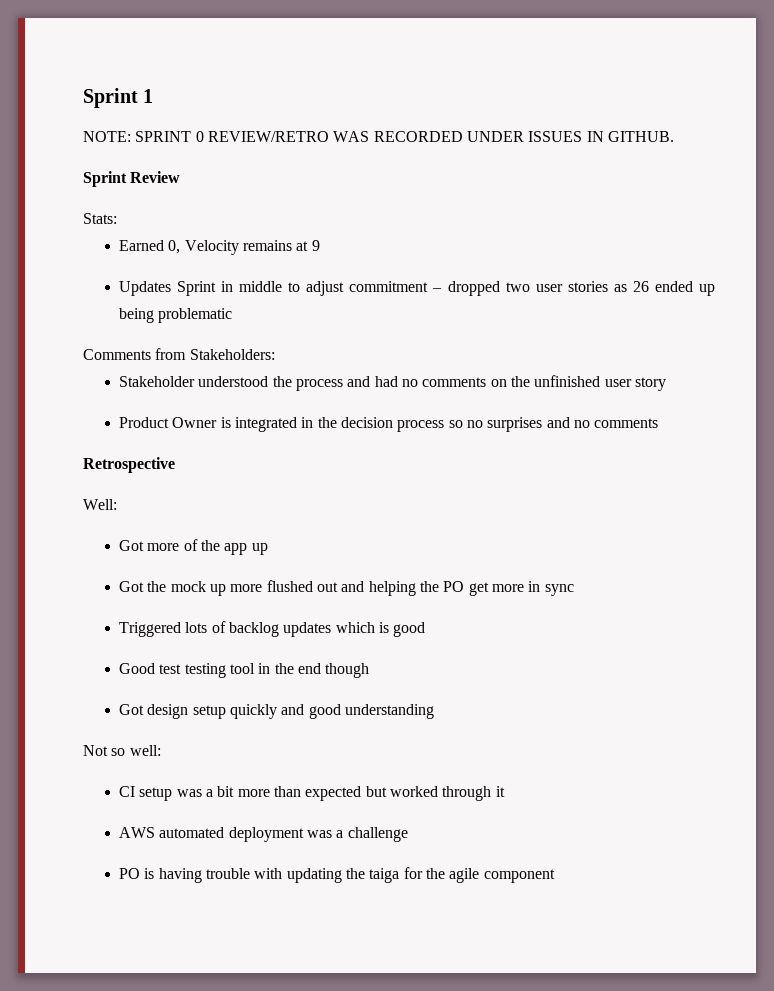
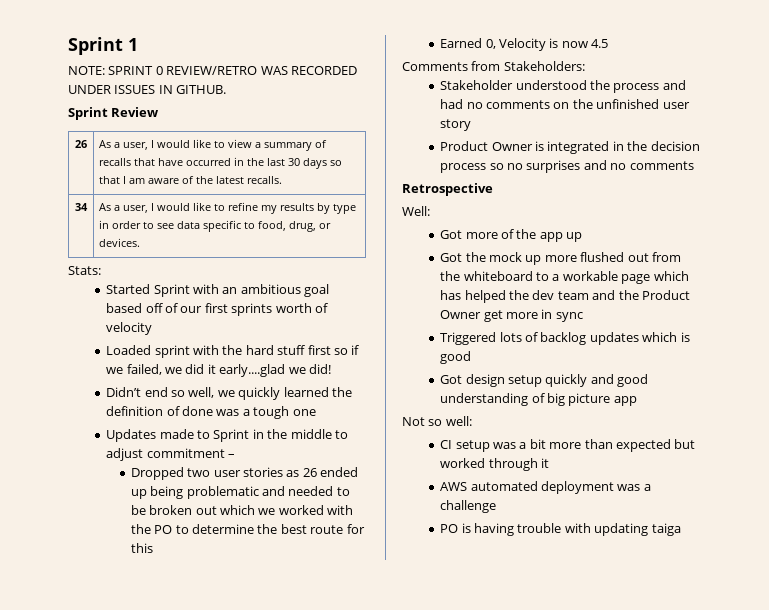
[83,213,117,224] [119,240,320,255] // Stats: // Earned 0, Velocity remains at 9 -> [75,140,87,148] [99,139,328,151] [99,157,343,169] [99,176,283,184] [75,203,88,211] [99,202,357,214] [99,220,332,232] [99,238,141,247] [68,266,101,275] [106,284,330,297] [106,303,328,316] [106,322,153,335] [106,345,360,358] [106,364,331,377] [106,387,352,400] [106,406,316,419] // 26 | As a user, I would like to view a summary of recalls that have occurred in the last 30 days so that I am aware of the latest recalls. // 34 | As a user, I would like to refine my results by type in order to see data specific to food, drug, or devices. // Stats: // Started Sprint with an ambitious goal based off of our first sprints worth of velocity // Loaded sprint with the hard stuff first so if we failed, we did it early....glad we did! // Didn’t end so well, we quickly learned the definition of done was a tough one
(172, 288) none -> [159,429,211,439] made to
(234, 286) none -> [267,429,288,439] the
[447,281,500,296] dropped -> [130,467,184,480] // Dropped
(233, 315) none -> [262,486,350,496] [130,505,354,515] [130,524,365,534] [130,543,153,553] [440,38,609,51] and needed to be broken out which we worked with the PO to determine the best route for this // Earned 0, Velocity is now 4.5
[341,581,465,596] and helping the PO -> [651,252,681,262] [440,271,689,284] [440,290,690,303] [440,310,482,319] from the whiteboard to a workable page which has helped the dev team and the Product Owner
[119,663,370,678] // Good test testing tool in the end though -> (472, 357) none
(434, 711) none -> [531,393,637,406] of big picture app
[345,867,555,883] the taiga for the agile component -> [651,523,681,536] taiga

